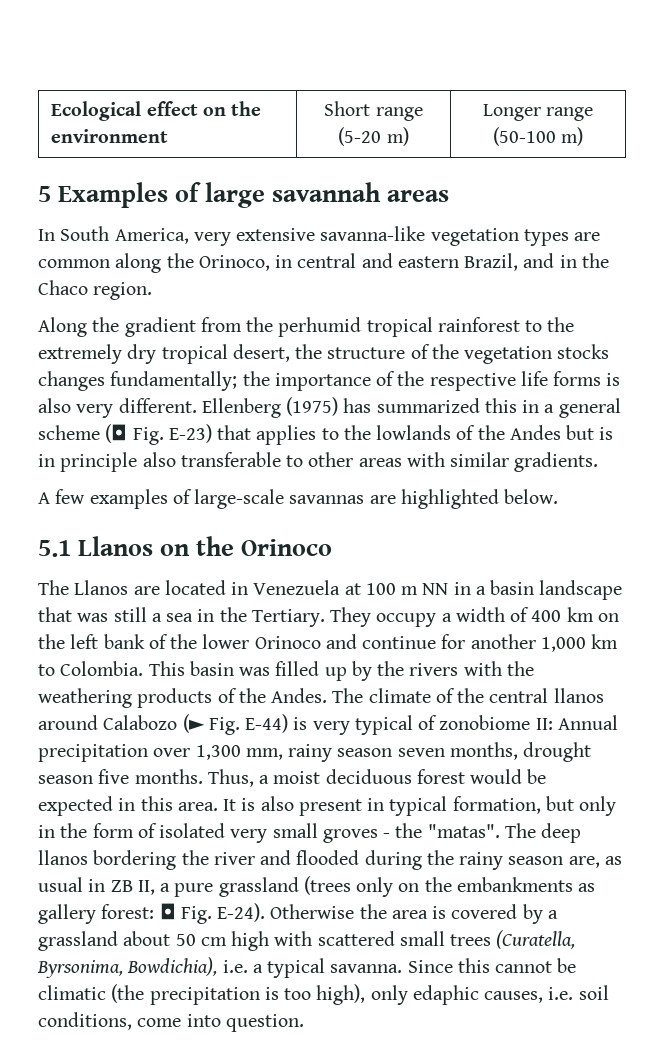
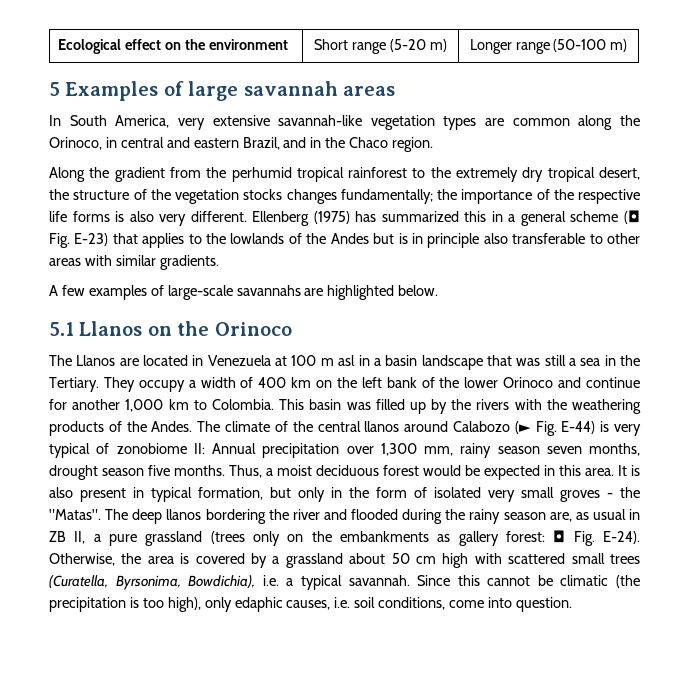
[320,226,426,241] savanna-like -> [278,115,363,126] savannah-like
[289,495,365,504] savannas -> [236,285,301,296] savannahs
[422,583,449,595] NN -> [338,355,356,366] asl
[427,824,500,838] "matas". -> [49,509,101,520] "Matas".
[270,904,355,919] Otherwise -> [49,553,115,566] Otherwise,
[330,964,403,973] savanna. -> [348,575,410,586] savannah.

